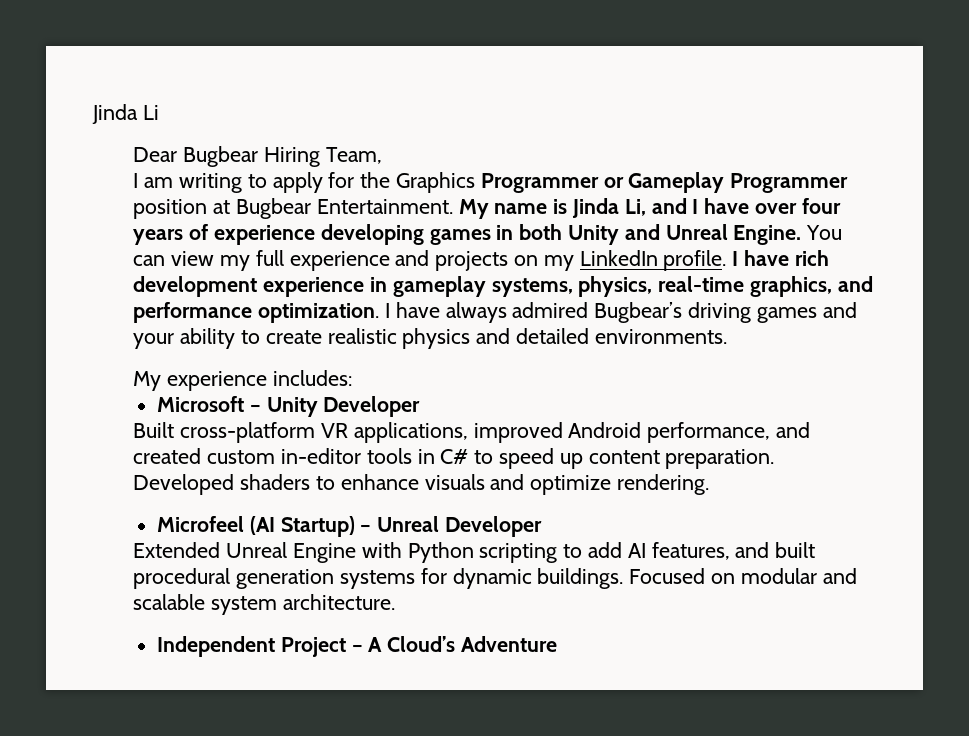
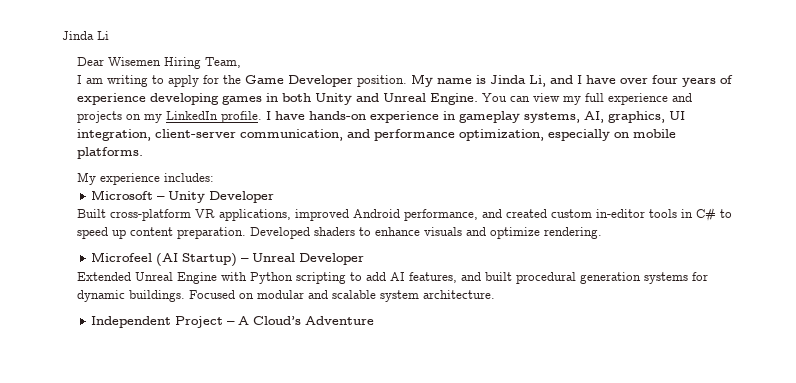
[183,146,259,167] Bugbear -> [108,57,162,66] Wisemen
[396,172,849,193] [133,198,453,219] Graphics Programmer or Gameplay Programmer position at Bugbear Entertainment. -> [245,75,408,87] Game Developer position.
[794,250,829,266] [133,276,258,297] rich development -> [309,111,367,120] hands-on
[578,276,873,297] [133,302,857,323] [133,328,727,349] physics, real-time graphics, and performance optimization. I have always admired Bugbear’s driving games and your ability to create realistic physics and detailed environments. -> [584,111,686,123] [77,129,677,141] [77,147,144,159] AI, graphics, UI integration, client-server communication, and performance optimization, especially on mobile platforms.

